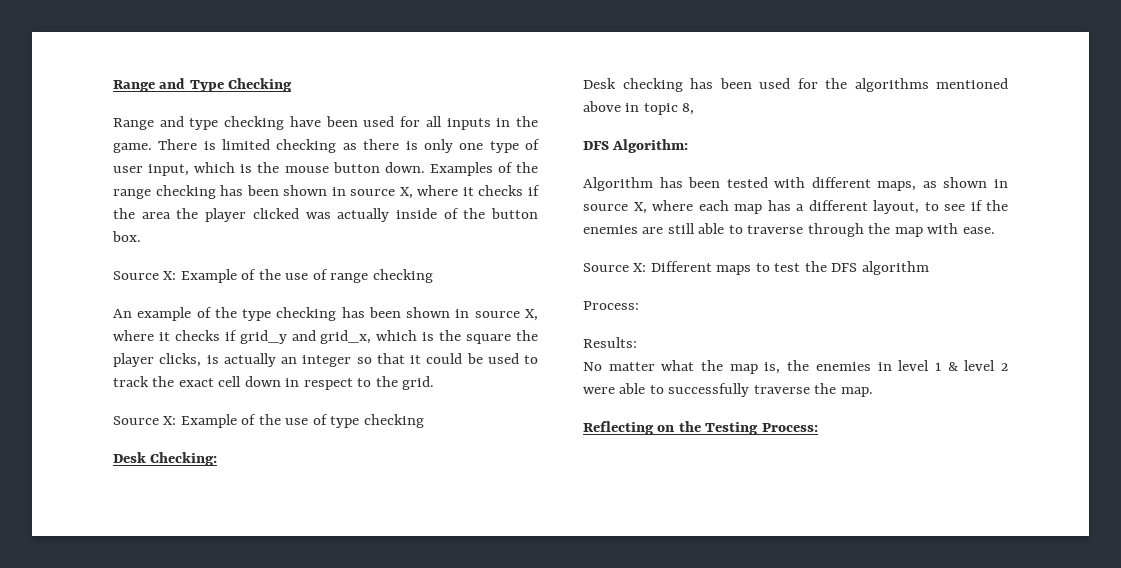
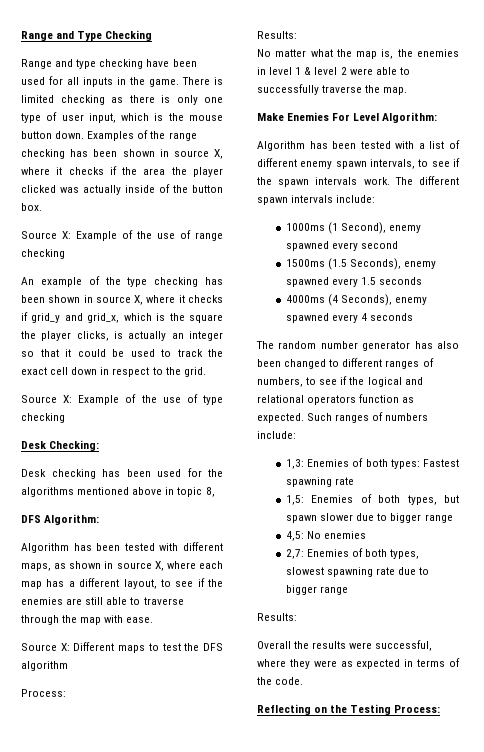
(873, 392) none -> [257,112,438,123] [257,140,460,151] [257,158,460,169] [257,176,459,187] [257,195,376,205] [286,222,422,234] [286,241,399,251] [286,258,437,270] [286,277,423,287] [286,294,428,306] [286,313,414,323] [256,341,459,351] [257,358,434,369] [257,376,423,387] [257,394,415,405] [257,412,429,423] [257,431,296,439] [286,458,459,469] [286,477,355,487] [286,494,459,505] [286,513,453,523] [286,531,367,541] [286,548,420,559] [286,567,430,577] [286,585,349,595] [257,613,297,621] [257,640,433,651] [257,658,460,669] [257,677,304,685] // Make Enemies For Level Algorithm: // Algorithm has been tested with a list of different enemy spawn intervals, to see if the spawn intervals work. The different spawn intervals include: // 1000ms (1 Second), enemy spawned every second // 1500ms (1.5 Seconds), enemy spawned every 1.5 seconds // 4000ms (4 Seconds), enemy spawned every 4 seconds // The random number generator has also been changed to different ranges of numbers, to see if the logical and relational operators function as expected. Such ranges of numbers include: // 1,3: Enemies of both types: Fastest spawning rate // 1,5: Enemies of both types, but spawn slower due to bigger range // 4,5: No enemies // 2,7: Enemies of both types, slowest spawning rate due to bigger range // Results: // Overall the results were successful, where they were as expected in terms of the code.

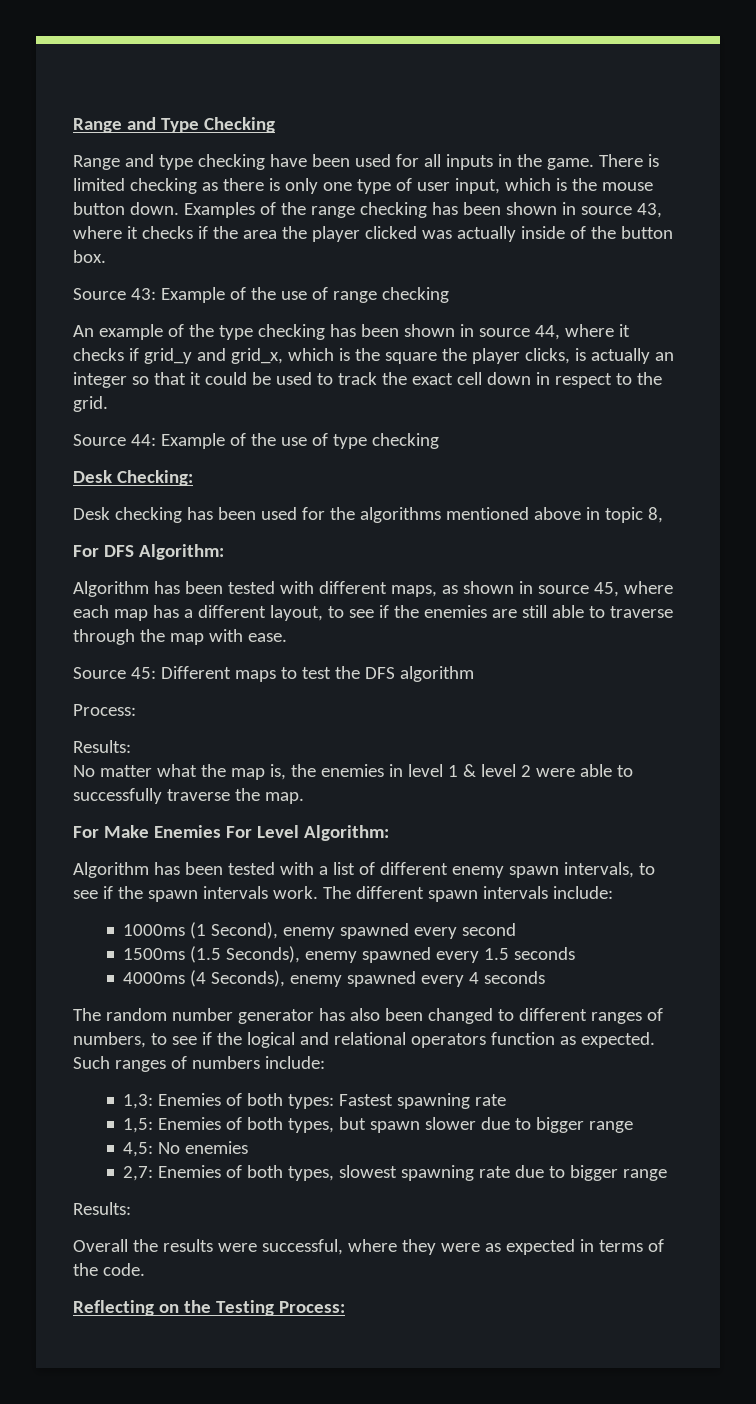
[213,149,223,159] X, -> [636,203,662,218] 43,
[62,231,71,239] X: -> [130,288,156,300] 43:
[134,295,144,305] X, -> [534,325,560,340] 44,
[63,395,73,403] X: -> [130,434,156,446] 44:
(215, 492) none -> [73,545,99,557] For
[154,561,164,571] X, -> [593,582,619,597] 45,
[60,643,70,651] X: -> [130,667,156,679] 45:
(408, 91) none -> [73,826,99,838] For

